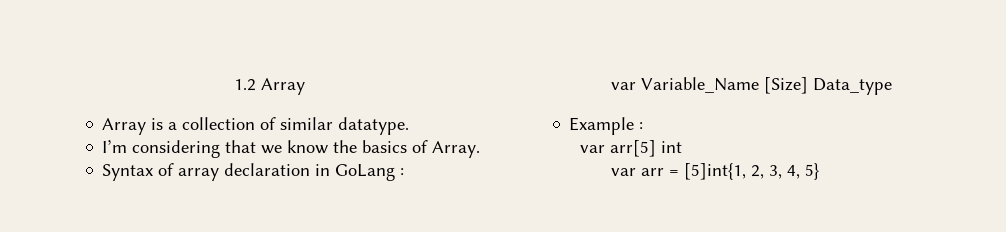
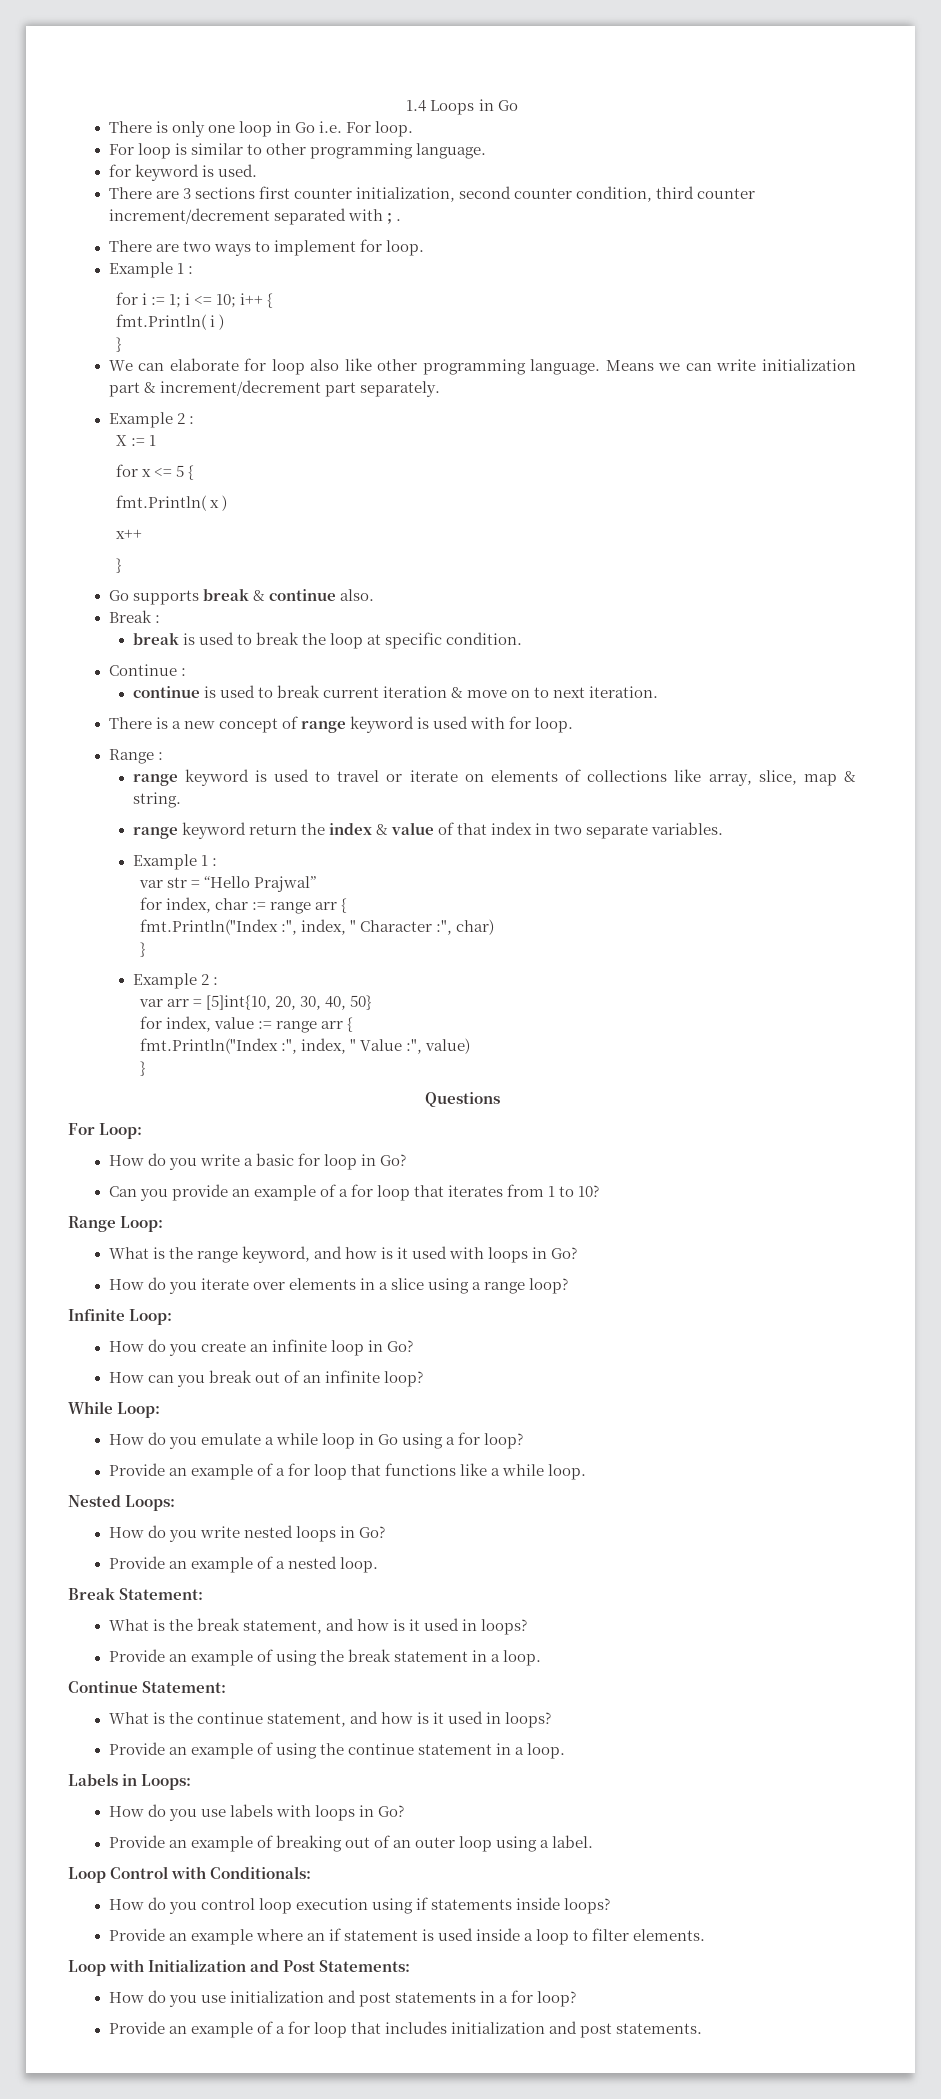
[234,78,305,95] [102,117,410,135] [102,140,481,158] [102,163,405,181] [611,77,893,95] [569,117,644,135] [580,140,683,157] 1.2 Array // Array is a collection of similar datatype. // I’m considering that we know the basics of Array. // Syntax of array declaration in GoLang : // var Variable_Name [Size] Data_type // Example : // var arr[5] int -> [406,99,518,115] [108,121,413,137] [108,143,486,159] [108,164,257,181] [108,186,756,202] [108,208,401,225] [108,239,424,256] [108,262,193,278] [116,292,274,308] [116,314,225,330] [116,337,123,352] [108,358,856,375] [108,380,440,397] [108,412,194,428] [116,435,157,446] [116,464,195,480] [116,495,228,511] [116,529,143,539] [116,558,123,573] [108,588,374,605] [108,610,160,623] [132,632,523,649] [108,664,186,676] [132,685,659,698] [108,716,574,733] [108,749,163,764] [132,769,857,786] [132,792,181,808] [132,822,724,839] [132,854,217,870] [139,876,317,892] [140,897,348,914] [140,919,495,935] [140,942,147,957] [132,973,218,989] 1.4 Loops in Go // There is only one loop in Go i.e. For loop. // For loop is similar to other programming language. // for keyword is used. // There are 3 sections first counter initialization, second counter condition, third counter increment/decrement separated with ; . // There are two ways to implement for loop. // Example 1 : // for i := 1; i <= 10; i++ { // fmt.Println( i ) // } // We can elaborate for loop also like other programming language. Means we can write initialization part & increment/decrement part separately. // Example 2 : // X := 1 // for x <= 5 { // fmt.Println( x ) // x++ // } // Go supports break & continue also. // Break : // break is used to break the loop at specific condition. // Continue : // continue is used to break current iteration & move on to next iteration. // There is a new concept of range keyword is used with for loop. // Range : // range keyword is used to travel or iterate on elements of collections like array, slice, map & string. // range keyword return the index & value of that index in two separate variables. // Example 1 : // var str = “Hello Prajwal” // for index, char := range arr { // fmt.Println("Index :", index, " Character :", char) // } // Example 2 :
[684,163,820,180] [5]int{1, 2, 3, 4, 5} -> [206,995,373,1010] [140,1016,354,1033] [140,1038,471,1054] [140,1061,147,1076] [424,1092,500,1107] [68,1123,143,1139] [108,1153,406,1170] [108,1184,600,1201] [68,1216,164,1232] [108,1246,578,1263] [108,1277,569,1294] [68,1309,173,1325] [108,1339,413,1356] [108,1370,423,1387] [68,1401,161,1418] [108,1432,524,1449] [108,1463,587,1480] [68,1495,176,1511] [108,1525,385,1542] [108,1556,378,1573] [68,1587,204,1600] [108,1618,528,1635] [108,1649,542,1666] [68,1681,227,1693] [108,1711,552,1728] [108,1742,566,1759] [68,1773,192,1790] [108,1804,404,1821] [108,1835,594,1852] [68,1866,312,1883] [108,1897,611,1914] [108,1928,706,1945] [68,1959,411,1976] [108,1990,577,2007] [108,2021,703,2038] [5]int{10, 20, 30, 40, 50} // for index, value := range arr { // fmt.Println("Index :", index, " Value :", value) // } // Questions // For Loop: // How do you write a basic for loop in Go? // Can you provide an example of a for loop that iterates from 1 to 10? // Range Loop: // What is the range keyword, and how is it used with loops in Go? // How do you iterate over elements in a slice using a range loop? // Infinite Loop: // How do you create an infinite loop in Go? // How can you break out of an infinite loop? // While Loop: // How do you emulate a while loop in Go using a for loop? // Provide an example of a for loop that functions like a while loop. // Nested Loops: // How do you write nested loops in Go? // Provide an example of a nested loop. // Break Statement: // What is the break statement, and how is it used in loops? // Provide an example of using the break statement in a loop. // Continue Statement: // What is the continue statement, and how is it used in loops? // Provide an example of using the continue statement in a loop. // Labels in Loops: // How do you use labels with loops in Go? // Provide an example of breaking out of an outer loop using a label. // Loop Control with Conditionals: // How do you control loop execution using if statements inside loops? // Provide an example where an if statement is used inside a loop to filter elements. // Loop with Initialization and Post Statements: // How do you use initialization and post statements in a for loop? // Provide an example of a for loop that includes initialization and post statements.

